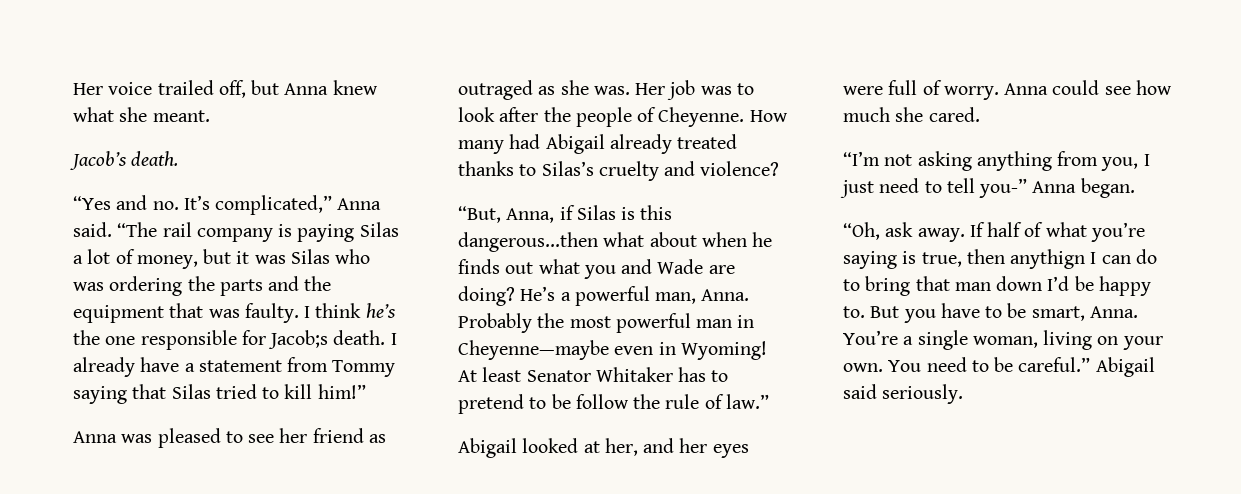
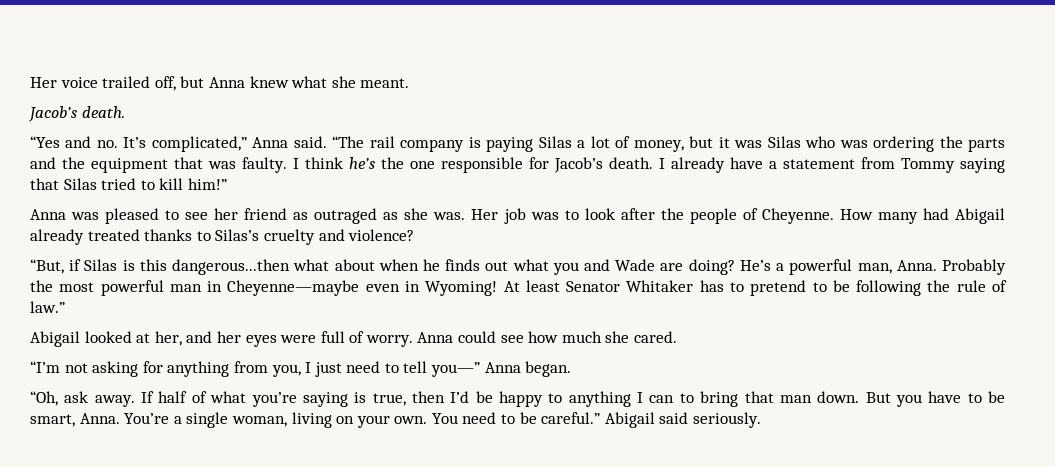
[268,330,329,349] Jacob;s -> [554,157,603,173] Jacob’s
[506,208,555,223] Anna, -> (64, 266) none
[575,394,629,409] follow -> [856,280,922,296] following
(972, 161) none -> [142,361,163,373] for
[979,178,1028,198] you-” -> [431,362,481,377] you—”
[1010,249,1086,269] anythign -> [450,391,631,407] I’d be happy to anything
[1135,249,1157,264] do -> (675, 399) none
[996,276,1151,296] [843,306,865,318] down I’d be happy to. -> [817,391,860,403] down.

